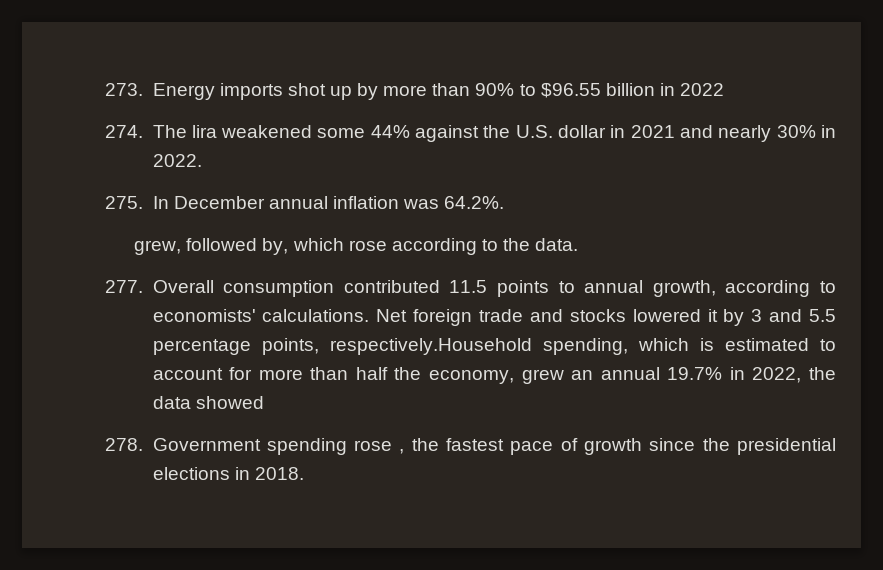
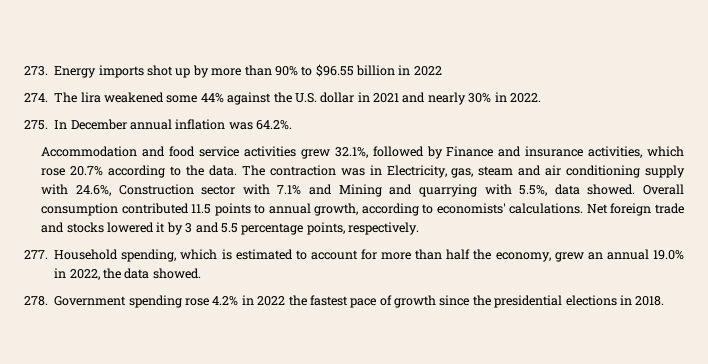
[134,238,289,255] grew, followed by, -> [41,146,643,159] Accommodation and food service activities grew 32.1%, followed by Finance and insurance activities,
(387, 245) none -> [70,166,104,176] 20.7%
[105,280,143,293] // 277. -> [241,165,685,178] [41,184,636,197] The contraction was in Electricity, gas, steam and air conditioning supply with 24.6%, Construction sector with 7.1% and Mining and quarrying with 5.5%, data showed.
[329,338,532,355] respectively.Household -> [348,222,420,235] [24,249,119,260] respectively. // 277. Household
[667,367,723,380] 19.7% -> [653,250,684,260] 19.0%
[195,396,264,409] showed -> [152,268,201,279] showed.
[399,449,405,454] , -> [212,295,286,306] 4.2% in 2022

